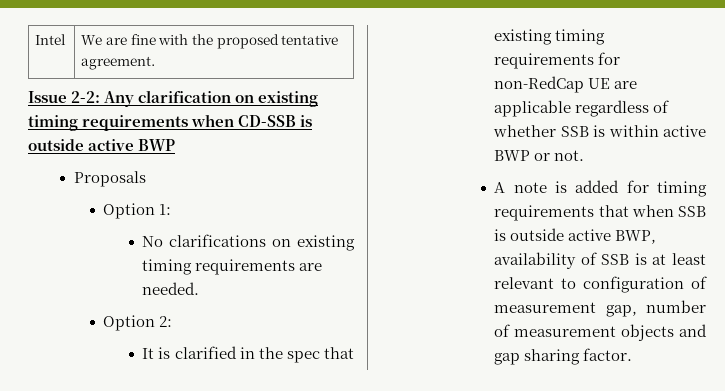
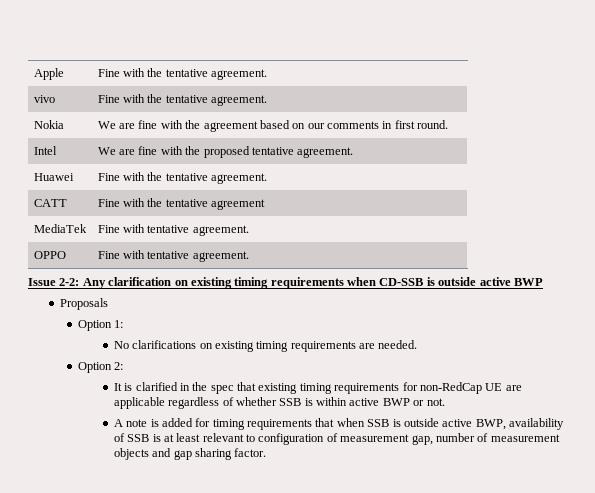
(35, 39) none -> [33,68,64,80] [97,68,268,80] [33,95,55,103] [97,94,268,106] [33,120,64,129] [97,120,449,132] Apple | Fine with the tentative agreement. // vivo | Fine with the tentative agreement. // Nokia | We are fine with the agreement based on our comments in first round. //
(156, 63) none -> [33,173,74,181] [97,172,268,184] [33,199,67,207] [97,198,266,210] [33,224,87,233] [97,224,249,236] [33,251,66,259] [97,250,249,262] // Huawei | Fine with the tentative agreement. // CATT | Fine with the tentative agreement // MediaTek | Fine with tentative agreement. // OPPO | Fine with tentative agreement.

